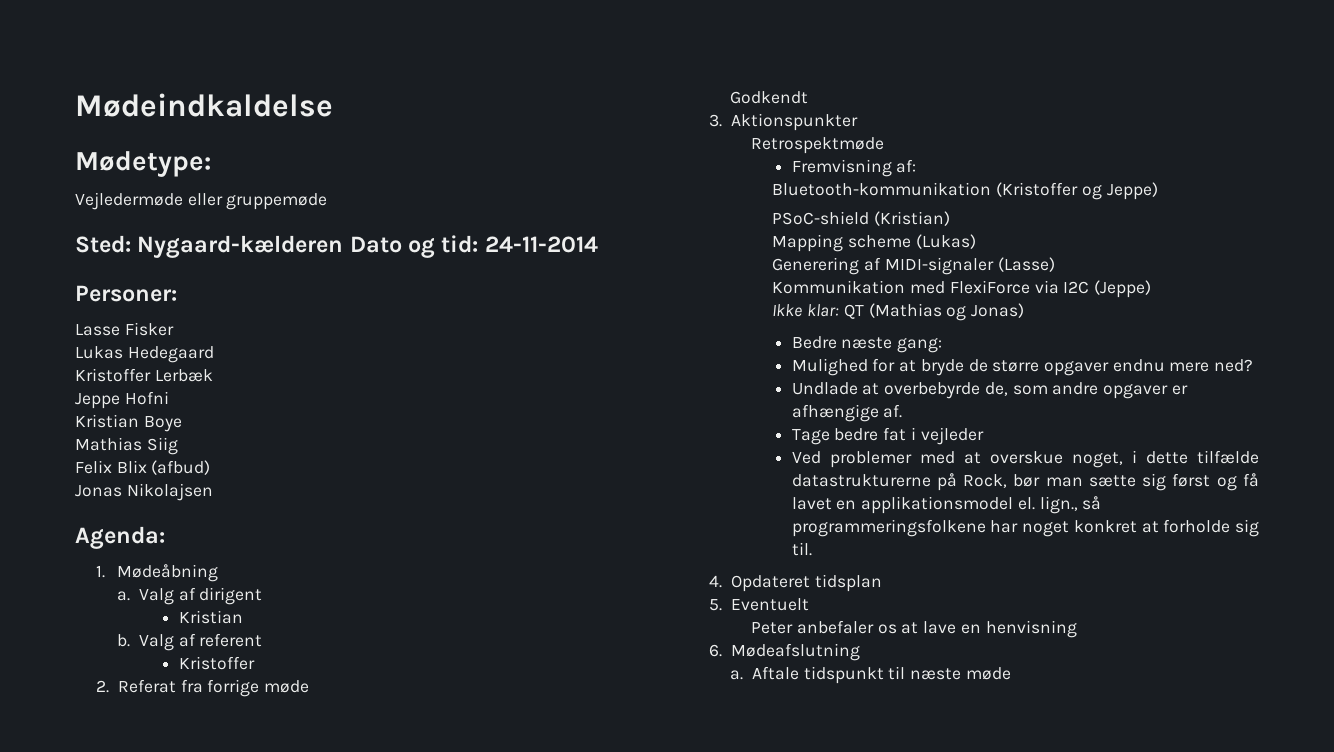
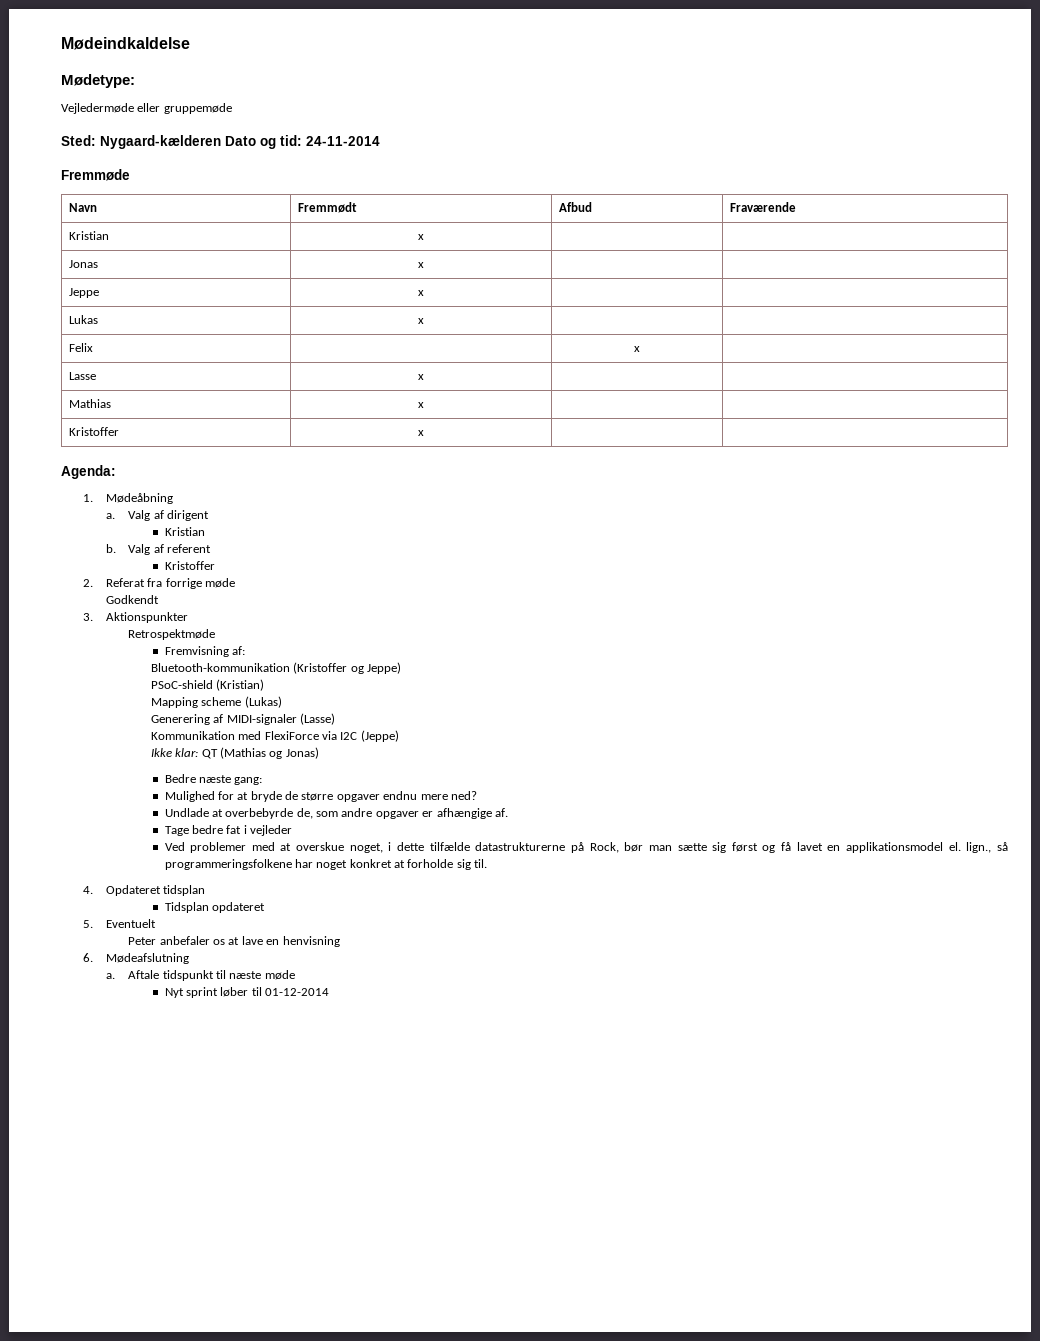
[75,285,177,302] [75,322,174,336] [75,346,214,363] [75,368,213,382] [75,391,169,409] [75,414,182,432] [75,437,178,455] [75,460,211,475] [75,483,213,501] Personer: // Lasse Fisker // Lukas Hedegaard // Kristoffer Lerbæk // Jeppe Hofni // Kristian Boye // Mathias Siig // Felix Blix (afbud) // Jonas Nikolajsen -> [61,169,130,181] [69,203,98,212] [298,202,358,213] [559,202,593,212] [730,202,797,212] [69,231,110,240] [418,234,424,240] [69,260,99,268] [418,262,424,268] [69,288,100,298] [418,290,424,296] [69,315,99,324] [418,318,424,324] [69,343,94,352] [634,346,640,352] [69,372,97,380] [418,374,424,380] [69,399,112,408] [418,402,424,408] [69,427,120,436] [418,430,424,436] Fremmøde // Navn | Fremmødt | Afbud | Fraværende // Kristian | x | | // Jonas | x | | // Jeppe | x | | // Lukas | x | | // Felix | | x | // Lasse | x | | // Mathias | x | | // Kristoffer | x | |
(882, 583) none -> [164,902,265,913] // Tidsplan opdateret
(1011, 673) none -> [164,987,330,998] // Nyt sprint løber til 01-12-2014

